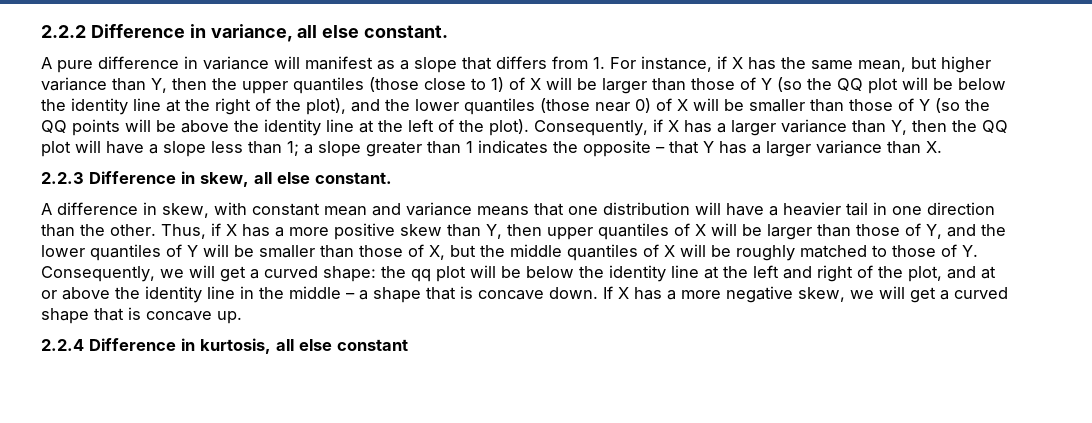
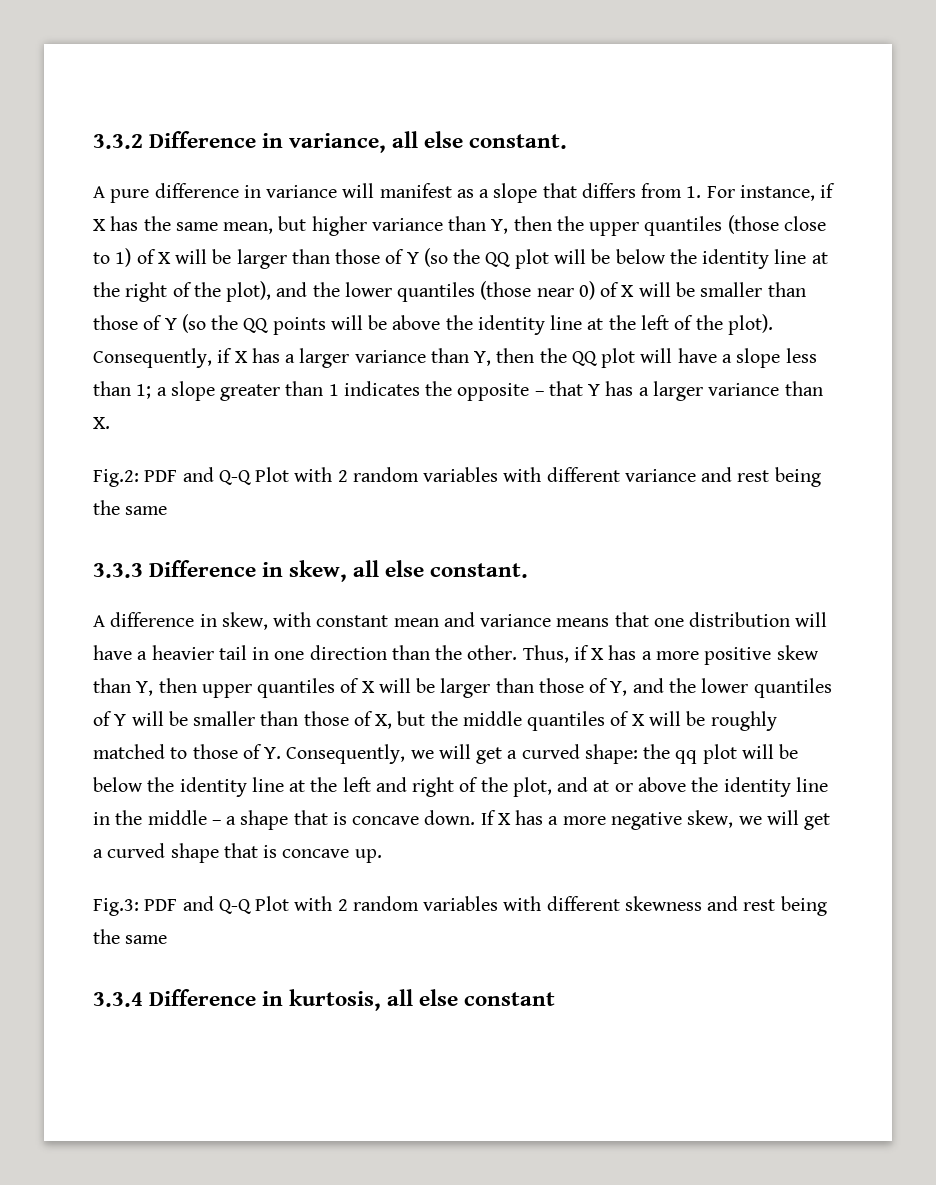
[41,25,86,38] 2.2.2 -> [93,134,143,149] 3.3.2
[41,172,84,184] 2.2.3 -> [93,467,821,487] [93,500,168,515] [93,563,143,578] Fig.2: PDF and Q-Q Plot with 2 random variables with different variance and rest being the same // 3.3.3
[41,339,84,351] 2.2.4 -> [93,896,827,916] [93,929,168,944] [93,992,143,1007] Fig.3: PDF and Q-Q Plot with 2 random variables with different skewness and rest being the same // 3.3.4

